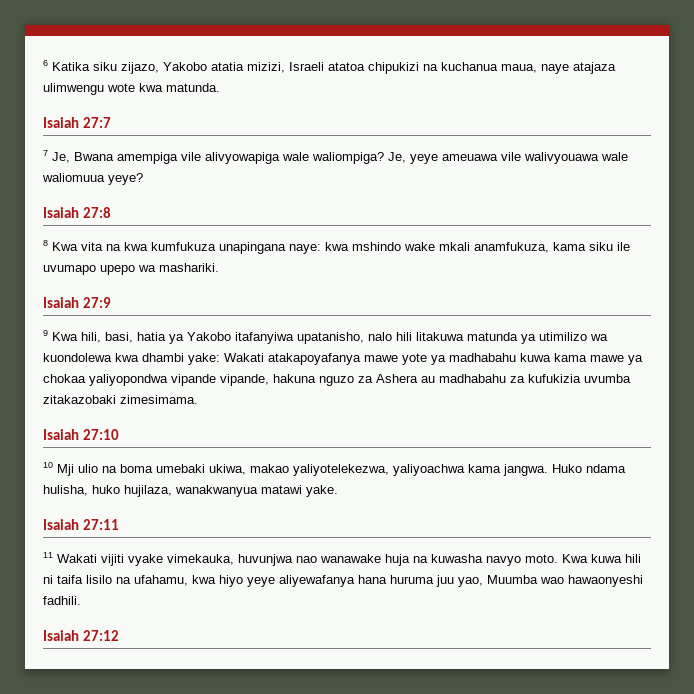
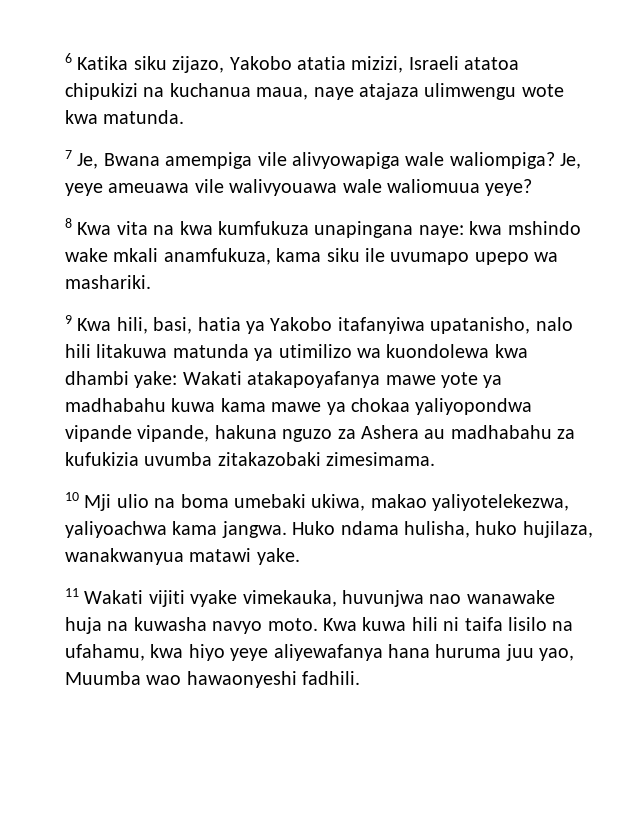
[43,117,112,128] // Isaiah 27:7 -> (185, 117) none
[43,207,112,218] // Isaiah 27:8 -> (533, 187) none
[43,297,112,308] // Isaiah 27:9 -> (151, 282) none
[43,429,120,440] // Isaiah 27:10 -> (436, 459) none
[43,519,120,530] // Isaiah 27:11 -> (300, 556) none
[43,630,120,641] // Isaiah 27:12 -> (361, 678) none

